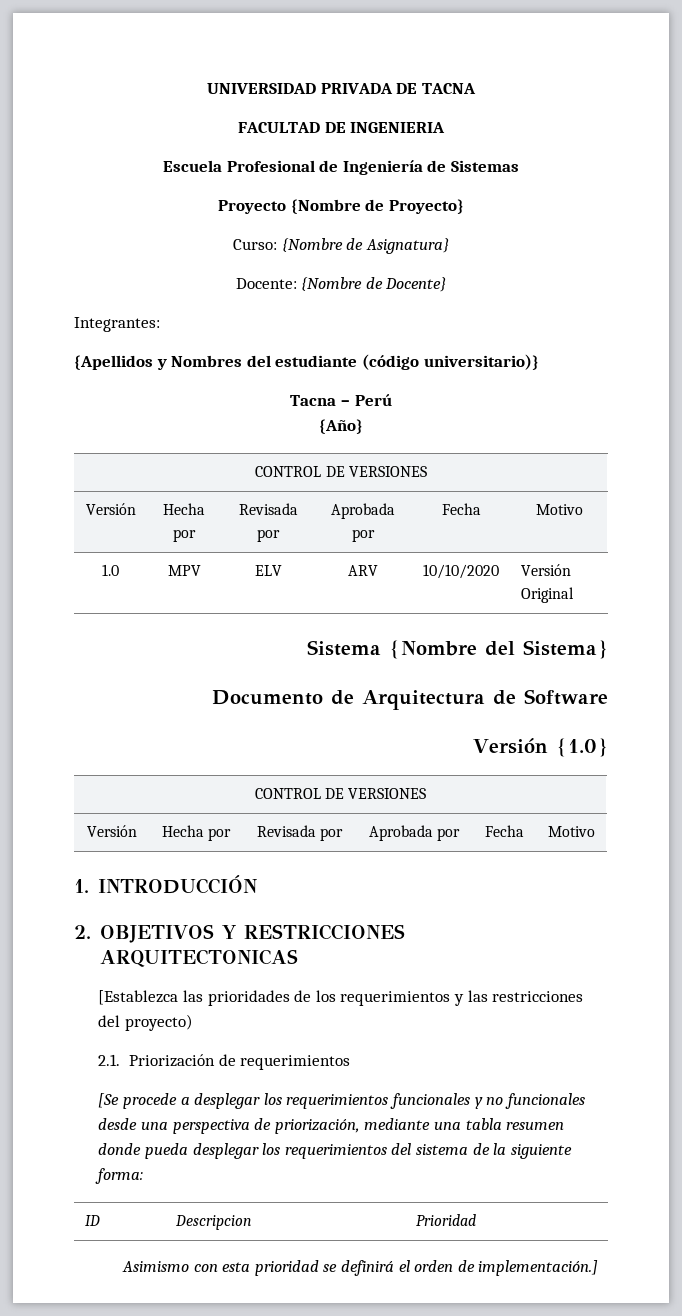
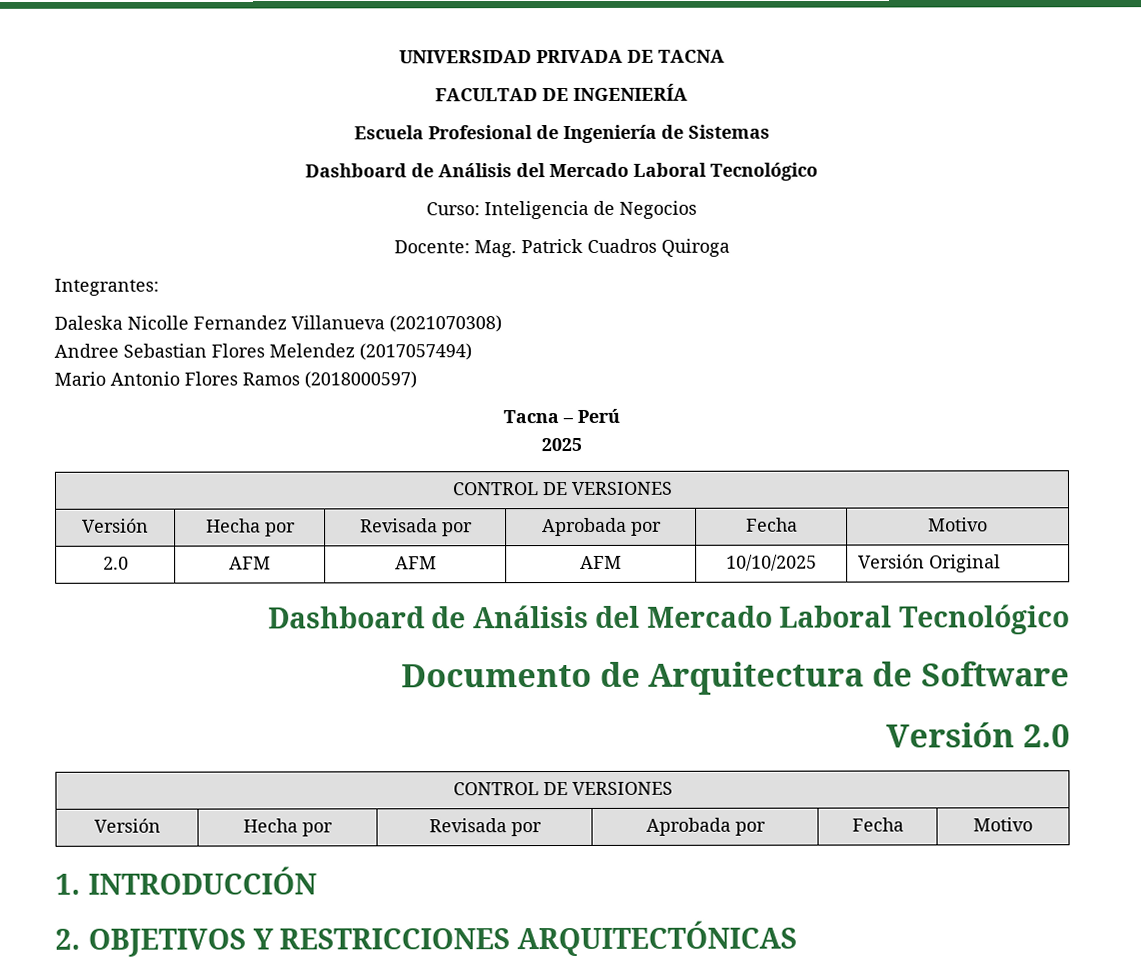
[350,122,446,133] INGENIERIA -> [573,83,688,101] INGENIERÍA
[218,199,464,214] [233,238,449,254] [235,277,447,292] [74,317,160,332] [74,354,539,370] Proyecto {Nombre de Proyecto} // Curso: {Nombre de Asignatura} // Docente: {Nombre de Docente} // Integrantes: // {Apellidos y Nombres del estudiante (código universitario)} -> [305,162,818,181] [426,200,697,220] [393,238,730,258] [54,278,159,296] [54,315,502,333] [54,343,472,361] [54,371,417,389] Dashboard de Análisis del Mercado Laboral Tecnológico // Curso: Inteligencia de Negocios // Docente: Mag. Patrick Cuadros Quiroga // Integrantes: // Daleska Nicolle Fernandez Villanueva (2021070308) // Andree Sebastian Flores Melendez (2017057494) // Mario Antonio Flores Ramos (2018000597)
[319,419,363,434] {Año} -> [541,437,582,452] 2025
[102,564,119,576] [167,565,201,576] [254,565,282,576] [348,565,378,576] [423,564,499,579] [520,564,571,576] [520,587,574,603] [307,640,608,659] 1.0 | MPV | ELV | ARV | 10/10/2020 | Versión Original // Sistema {Nombre del Sistema} -> [102,556,129,570] [229,556,271,570] [394,556,437,570] [580,555,622,569] [726,554,817,571] [857,554,1001,573] [267,604,1070,635] 2.0 | AFM | AFM | AFM | 10/10/2025 | Versión Original // Dashboard de Análisis del Mercado Laboral Tecnológico
[556,738,608,757] {1.0} -> [1023,724,1070,748] 2.0
[99,949,298,967] [98,990,584,1006] [98,1014,194,1031] [98,1054,351,1070] [98,1093,585,1109] [98,1118,565,1134] [98,1143,572,1159] [95,1168,144,1184] [84,1215,100,1226] [174,1215,252,1230] [415,1214,476,1226] [121,1260,599,1276] ARQUITECTONICAS // [Establezca las prioridades de los requerimientos y las restricciones del proyecto) // 2.1. Priorización de requerimientos // [Se procede a desplegar los requerimientos funcionales y no funcionales desde una perspectiva de priorización, mediante una tabla resumen donde pueda desplegar los requerimientos del sistema de la siguiente forma: // ID | Descripcion | Prioridad // Asimismo con esta prioridad se definirá el orden de implementación.] -> [516,920,797,957] ARQUITECTÓNICAS

